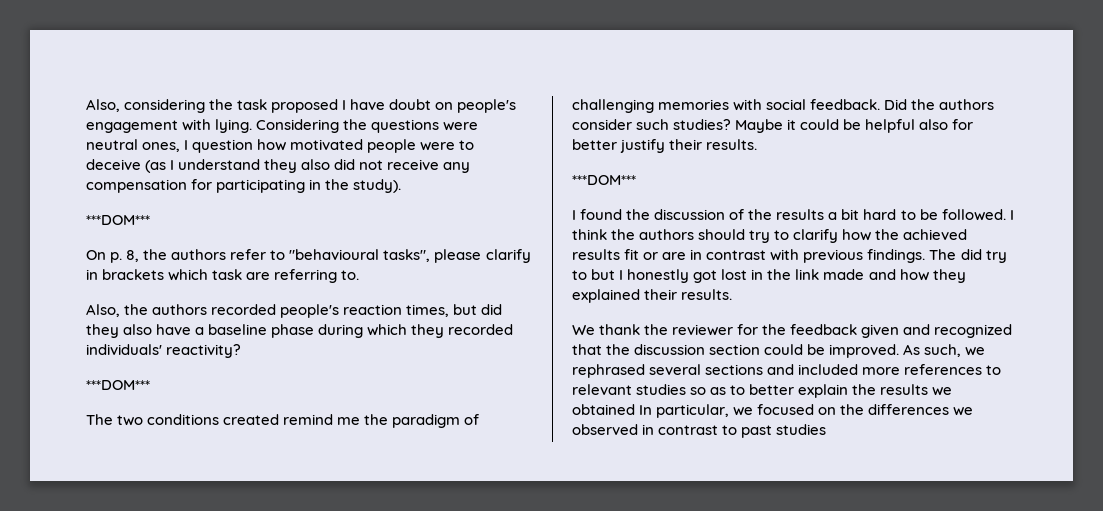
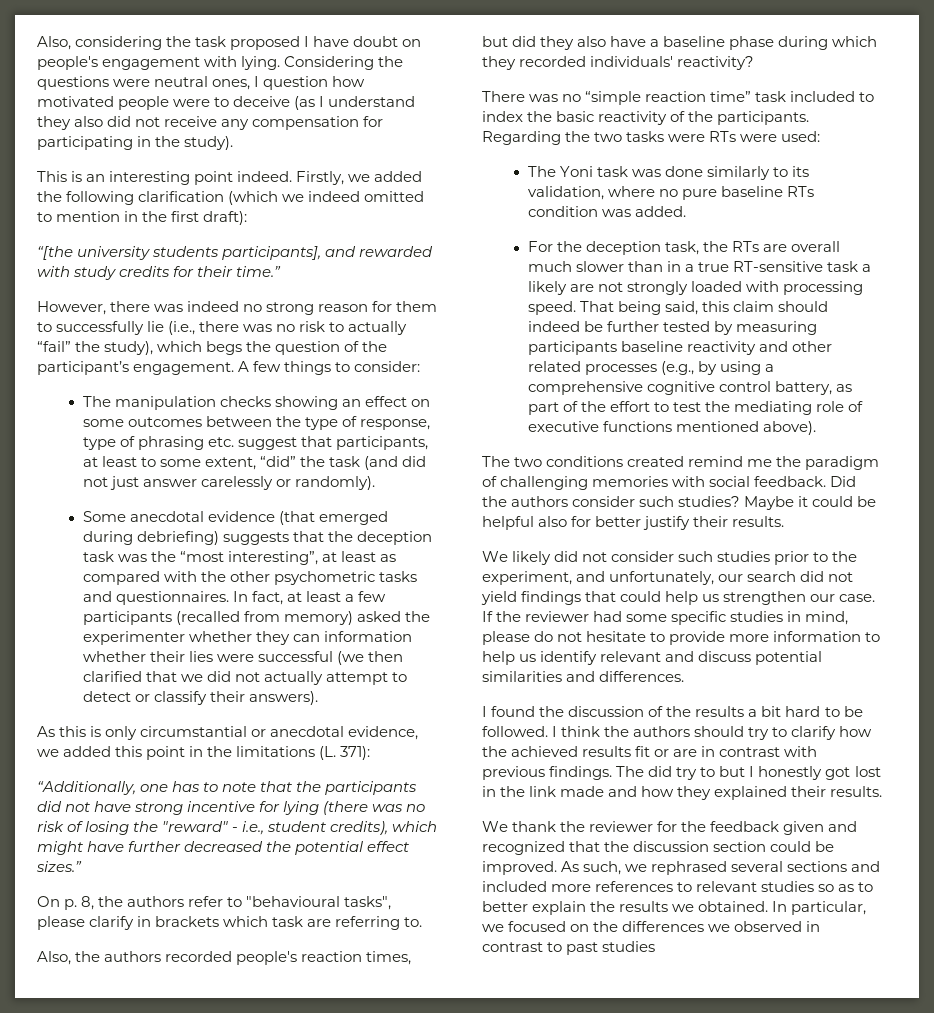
[86,215,150,225] ***DOM*** -> [37,171,423,185] [37,191,425,205] [37,211,248,225] [37,246,434,260] [37,266,282,280] [37,301,438,315] [37,321,408,335] [37,341,388,355] [37,361,421,375] [82,396,431,410] [82,416,431,430] [82,436,429,450] [82,456,427,470] [82,476,376,490] [82,511,388,525] [82,531,433,545] [82,551,397,565] [82,571,418,585] [82,591,387,605] [82,611,431,625] [82,631,412,645] [82,651,404,665] [82,671,408,685] [82,691,318,705] [37,726,419,740] [37,746,371,760] [37,781,418,795] [37,801,426,815] [37,821,438,835] [37,841,410,855] [36,861,82,872] This is an interesting point indeed. Firstly, we added the following clarification (which we indeed omitted to mention in the first draft): // “[the university students participants], and rewarded with study credits for their time.” // However, there was indeed no strong reason for them to successfully lie (i.e., there was no risk to actually “fail” the study), which begs the question of the participant’s engagement. A few things to consider: // The manipulation checks showing an effect on some outcomes between the type of response, type of phrasing etc. suggest that participants, at least to some extent, “did” the task (and did not just answer carelessly or randomly). // Some anecdotal evidence (that emerged during debriefing) suggests that the deception task was the “most interesting”, at least as compared with the other psychometric tasks and questionnaires. In fact, at least a few participants (recalled from memory) asked the experimenter whether they can information whether their lies were successful (we then clarified that we did not actually attempt to detect or classify their answers). // As this is only circumstantial or anecdotal evidence, we added this point in the limitations (L. 371): // “Additionally, one has to note that the participants did not have strong incentive for lying (there was no risk of losing the "reward" - i.e., student credits), which might have further decreased the potential effect sizes.”
[86,380,150,390] ***DOM*** -> [482,91,875,105] [482,111,810,125] [482,131,821,145] [527,166,810,180] [527,186,815,200] [527,206,686,217] [527,241,841,255] [527,261,872,272] [527,281,864,295] [527,301,829,315] [527,321,818,335] [527,341,832,355] [527,361,775,375] [527,381,852,395] [527,401,864,415] [527,421,816,435] There was no “simple reaction time” task included to index the basic reactivity of the participants. Regarding the two tasks were RTs were used: // The Yoni task was done similarly to its validation, where no pure baseline RTs condition was added. // For the deception task, the RTs are overall much slower than in a true RT-sensitive task a likely are not strongly loaded with processing speed. That being said, this claim should indeed be further tested by measuring participants baseline reactivity and other related processes (e.g., by using a comprehensive cognitive control battery, as part of the effort to test the mediating role of executive functions mentioned above).
[572,175,636,185] ***DOM*** -> [482,551,858,565] [482,571,854,585] [481,591,876,605] [482,611,849,625] [482,631,881,645] [482,651,823,665] [482,671,685,682] We likely did not consider such studies prior to the experiment, and unfortunately, our search did not yield findings that could help us strengthen our case. If the reviewer had some specific studies in mind, please do not hesitate to provide more information to help us identify relevant and discuss potential similarities and differences.
[572,404,635,415] obtained -> [698,901,769,912] obtained.

